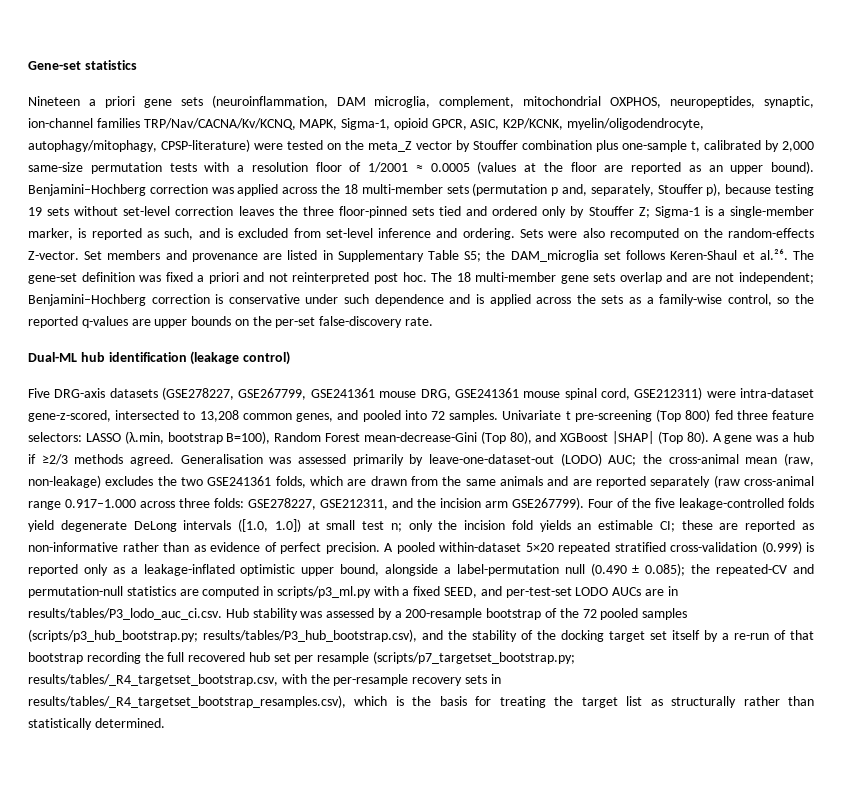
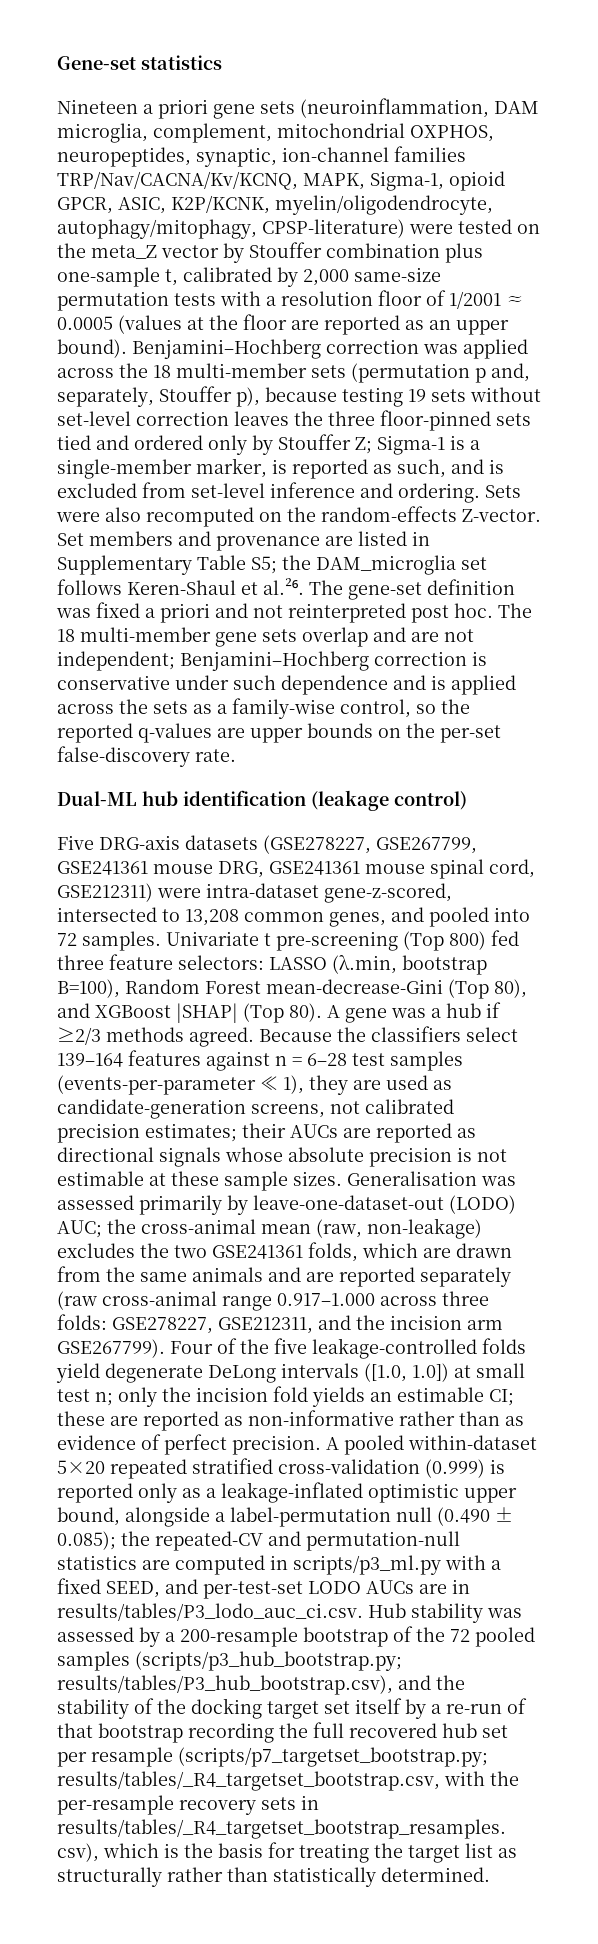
(174, 460) none -> [259,1026,518,1042] [57,1050,463,1071] [57,1075,452,1095] [57,1099,454,1119] [57,1123,476,1143] [57,1147,507,1167] [57,1171,342,1191] Because the classifiers select 139–164 features against n = 6–28 test samples (events-per-parameter ≪ 1), they are used as candidate-generation screens, not calibrated precision estimates; their AUCs are reported as directional signals whose absolute precision is not estimable at these sample sizes.

